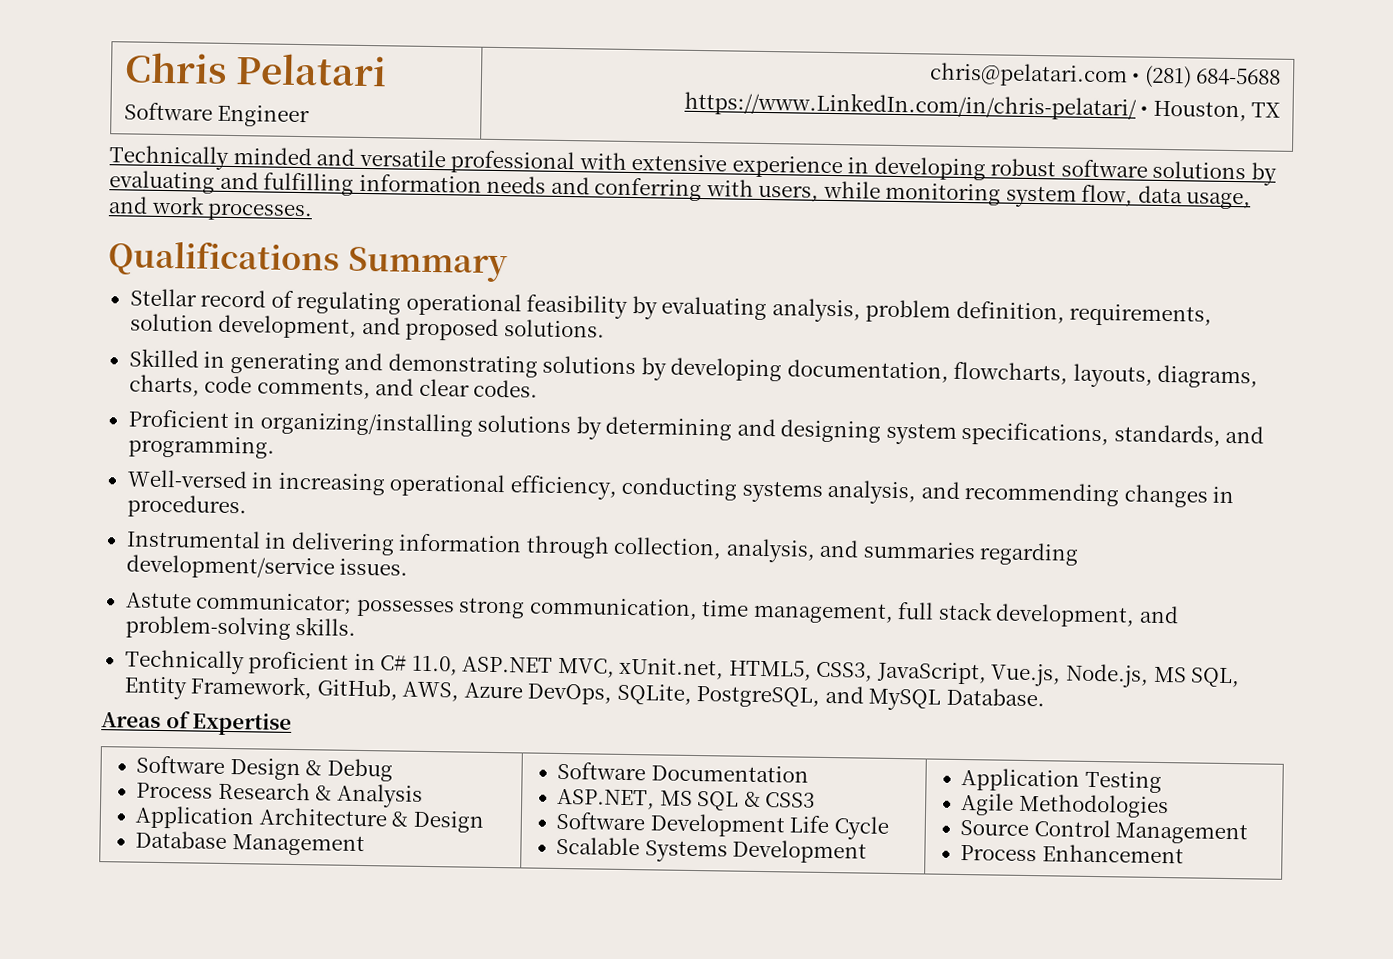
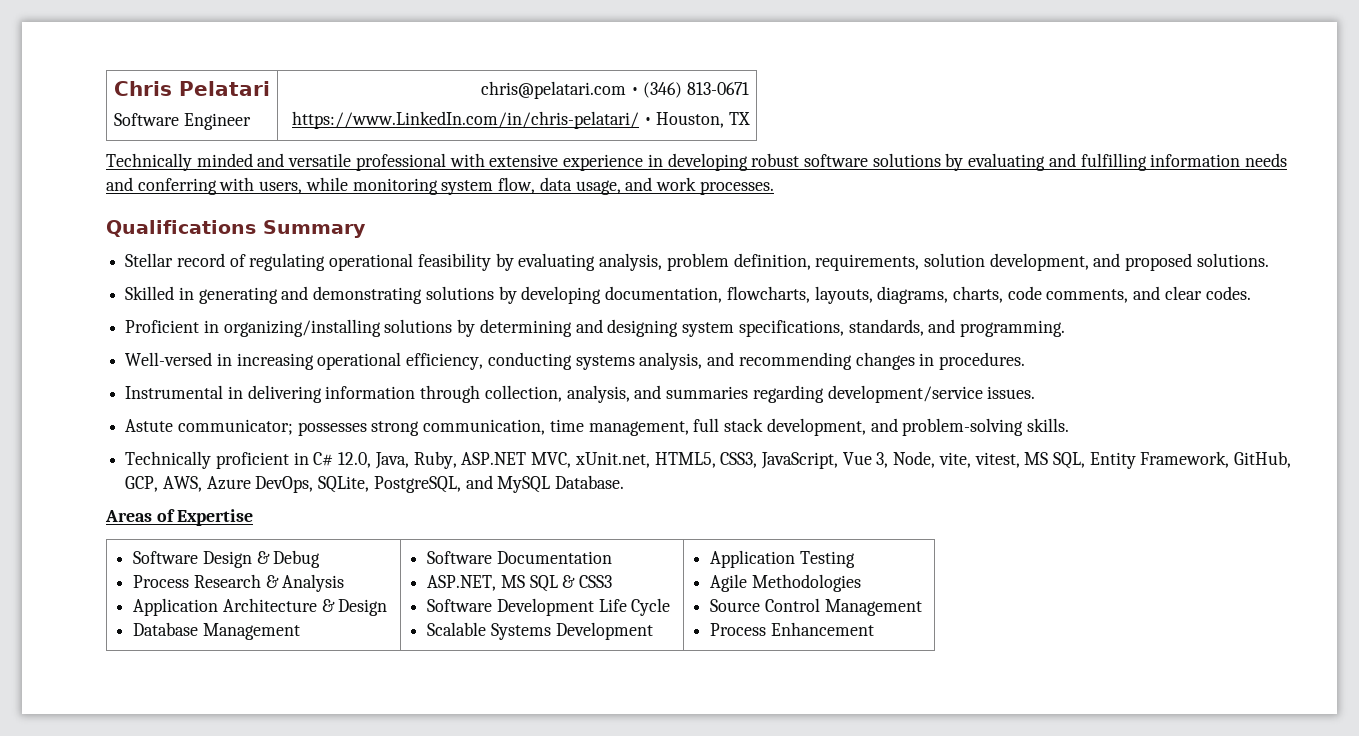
[1143,65,1282,89] (281) 684-5688 -> [643,82,750,98] (346) 813-0671
[411,655,458,676] 11.0, -> [338,451,457,469] 12.0, Java, Ruby,
[990,663,1149,688] Vue.js, Node.js, -> [842,451,1020,468] Vue 3, Node, vite, vitest,
(398, 689) none -> [125,476,159,492] GCP,

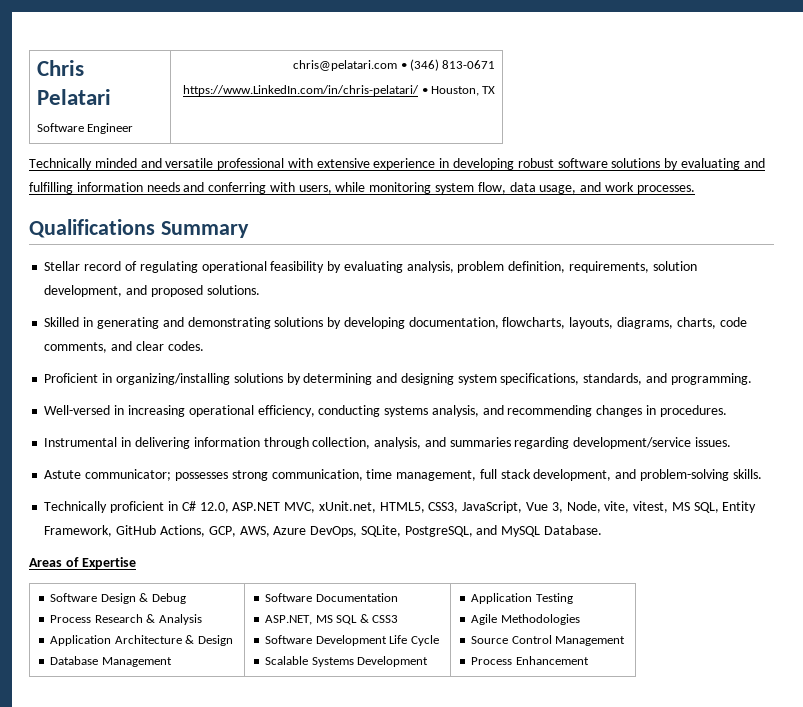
[374,451,457,469] Java, Ruby, -> (229, 507) none
[1234,451,1292,468] GitHub, -> [116,525,205,537] GitHub Actions,

